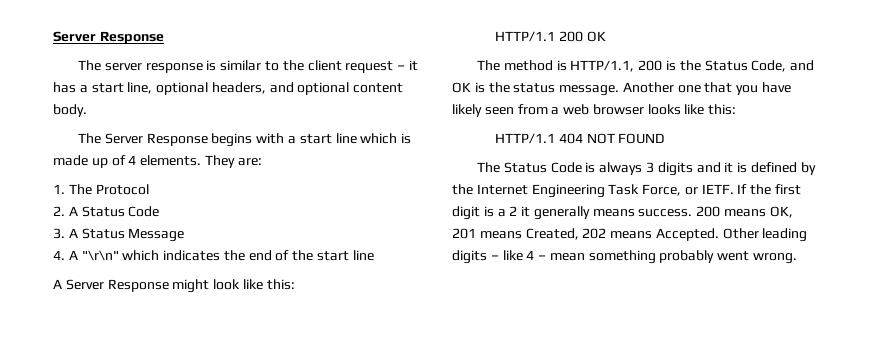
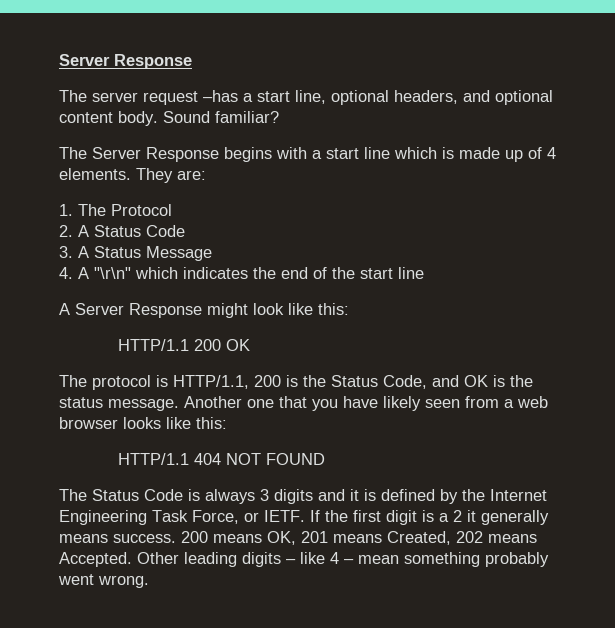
[145,60,418,73] [53,82,76,93] response is similar to the client request – it has -> [143,90,238,105] request –has
(87, 110) none -> [163,111,279,123] Sound familiar?
[503,60,553,71] method -> [92,375,151,390] protocol

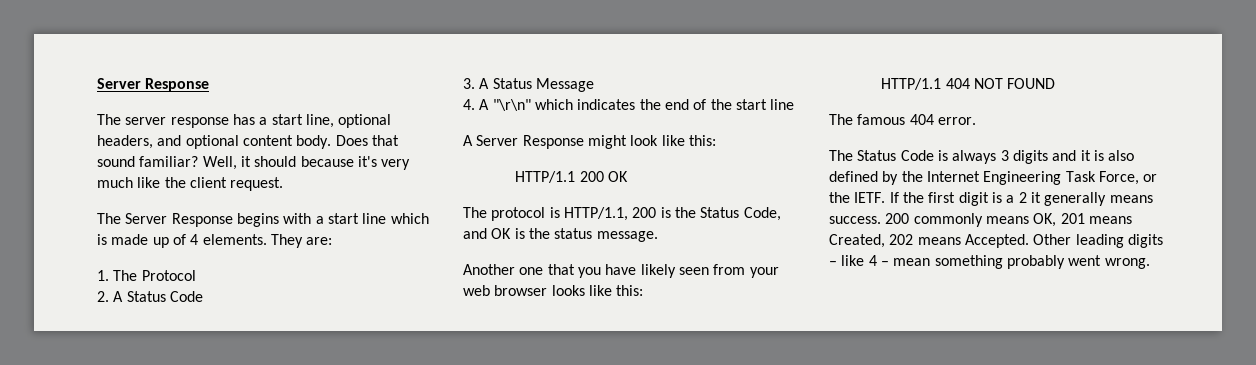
[143,90,238,105] request –has -> [170,114,255,128] response has
[163,111,279,123] Sound familiar? -> [335,135,399,146] [97,156,411,170] [97,177,284,191] Does that sound familiar? Well, it should because it's very much like the client request.
(179, 405) none -> (658, 236) //
[504,399,514,408] a -> [749,267,779,278] your
(326, 459) none -> [829,114,976,125] // The famous 404 error.
(376, 495) none -> [1108,150,1135,161] also
(259, 517) none -> [829,192,850,203] the
(208, 537) none -> [913,213,983,227] commonly

